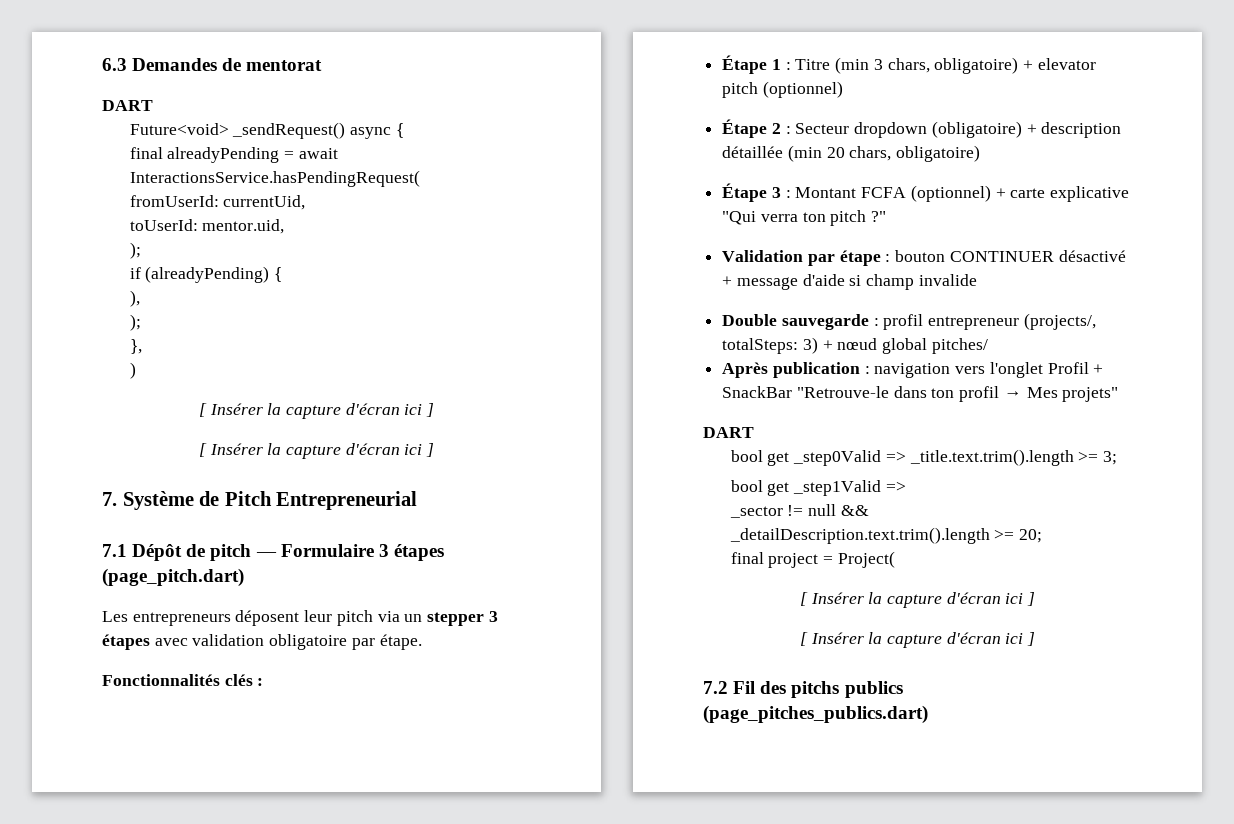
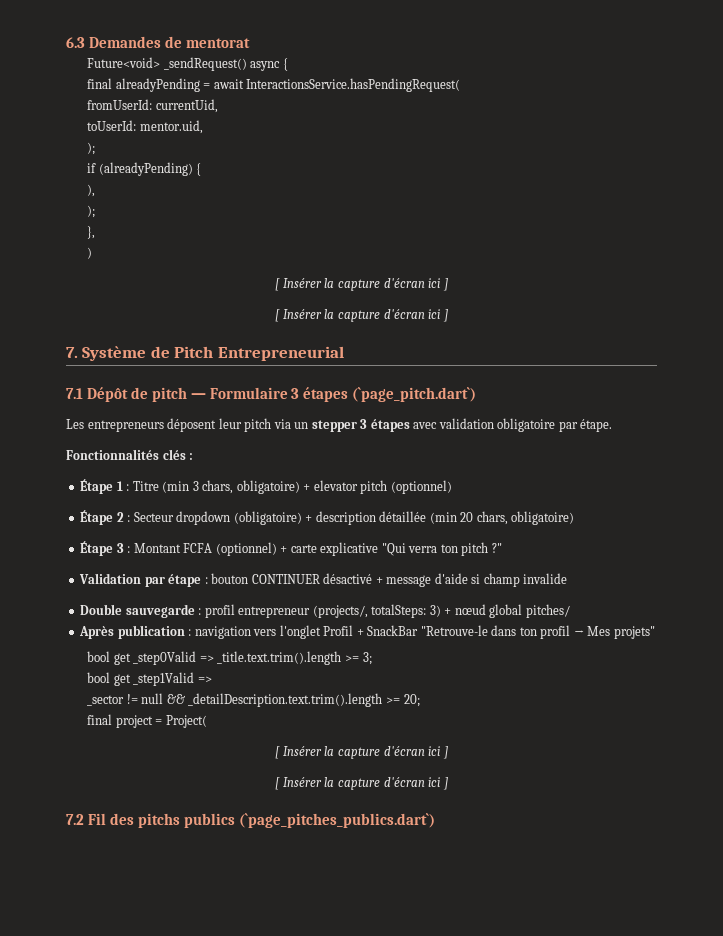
[102,100,153,111] // DART -> (250, 43) none
[102,568,244,587] (page_pitch.dart) -> [352,387,477,402] (`page_pitch.dart`)
[703,427,754,438] // DART -> (655, 632) none
[703,705,928,724] (page_pitches_publics.dart) -> [238,813,435,828] (`page_pitches_publics.dart`)

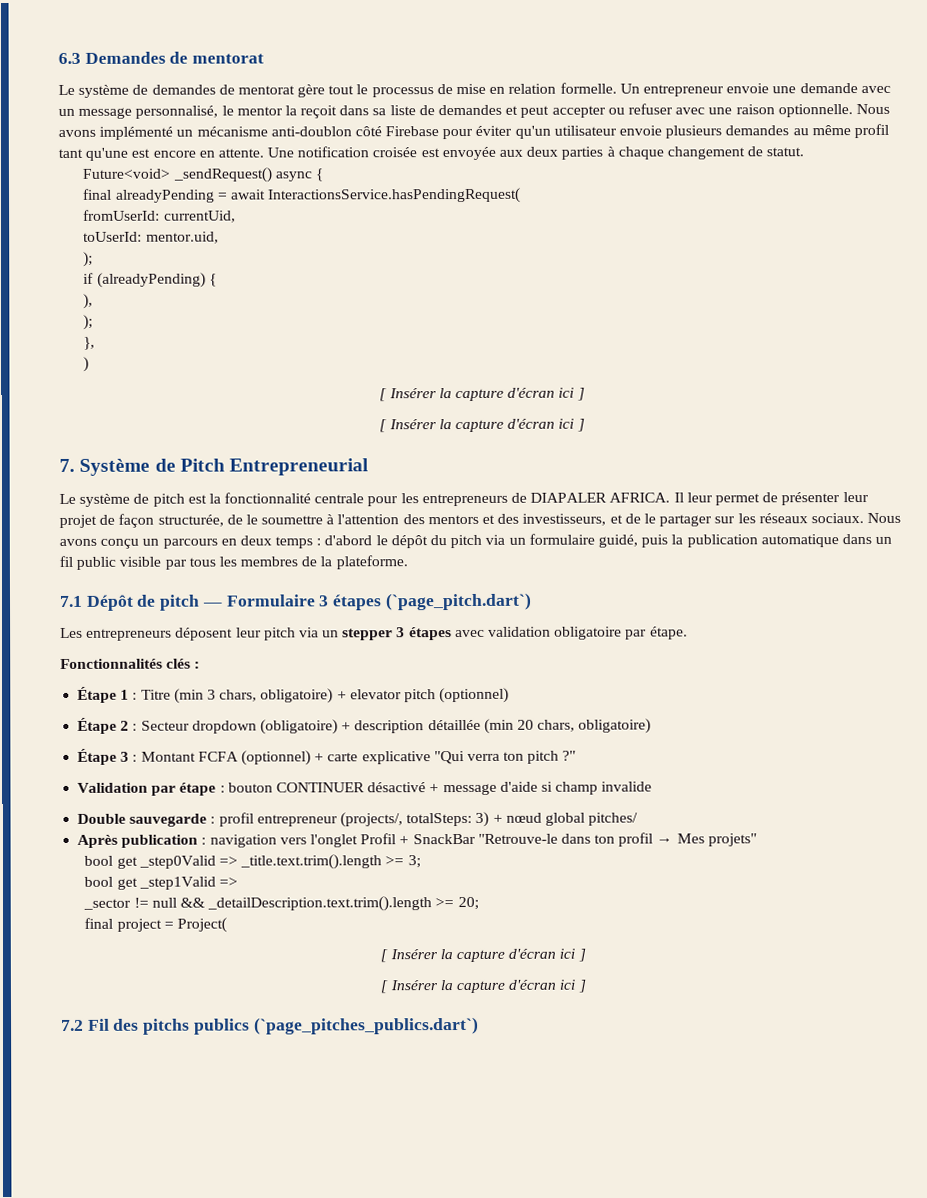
(250, 43) none -> [58,82,891,98] [58,103,890,119] [58,123,889,140] [58,146,805,161] // Le système de demandes de mentorat gère tout le processus de mise en relation formelle. Un entrepreneur envoie une demande avec un message personnalisé, le mentor la reçoit dans sa liste de demandes et peut accepter ou refuser avec une raison optionnelle. Nous avons implémenté un mécanisme anti-doublon côté Firebase pour éviter qu'un utilisateur envoie plusieurs demandes au même profil tant qu'une est encore en attente. Une notification croisée est envoyée aux deux parties à chaque changement de statut.
(344, 353) none -> [59,492,869,507] [59,512,902,528] [59,533,893,549] [59,555,408,570] // Le système de pitch est la fonctionnalité centrale pour les entrepreneurs de DIAPALER AFRICA. Il leur permet de présenter leur projet de façon structurée, de le soumettre à l'attention des mentors et des investisseurs, et de le partager sur les réseaux sociaux. Nous avons conçu un parcours en deux temps : d'abord le dépôt du pitch via un formulaire guidé, puis la publication automatique dans un fil public visible par tous les membres de la plateforme.

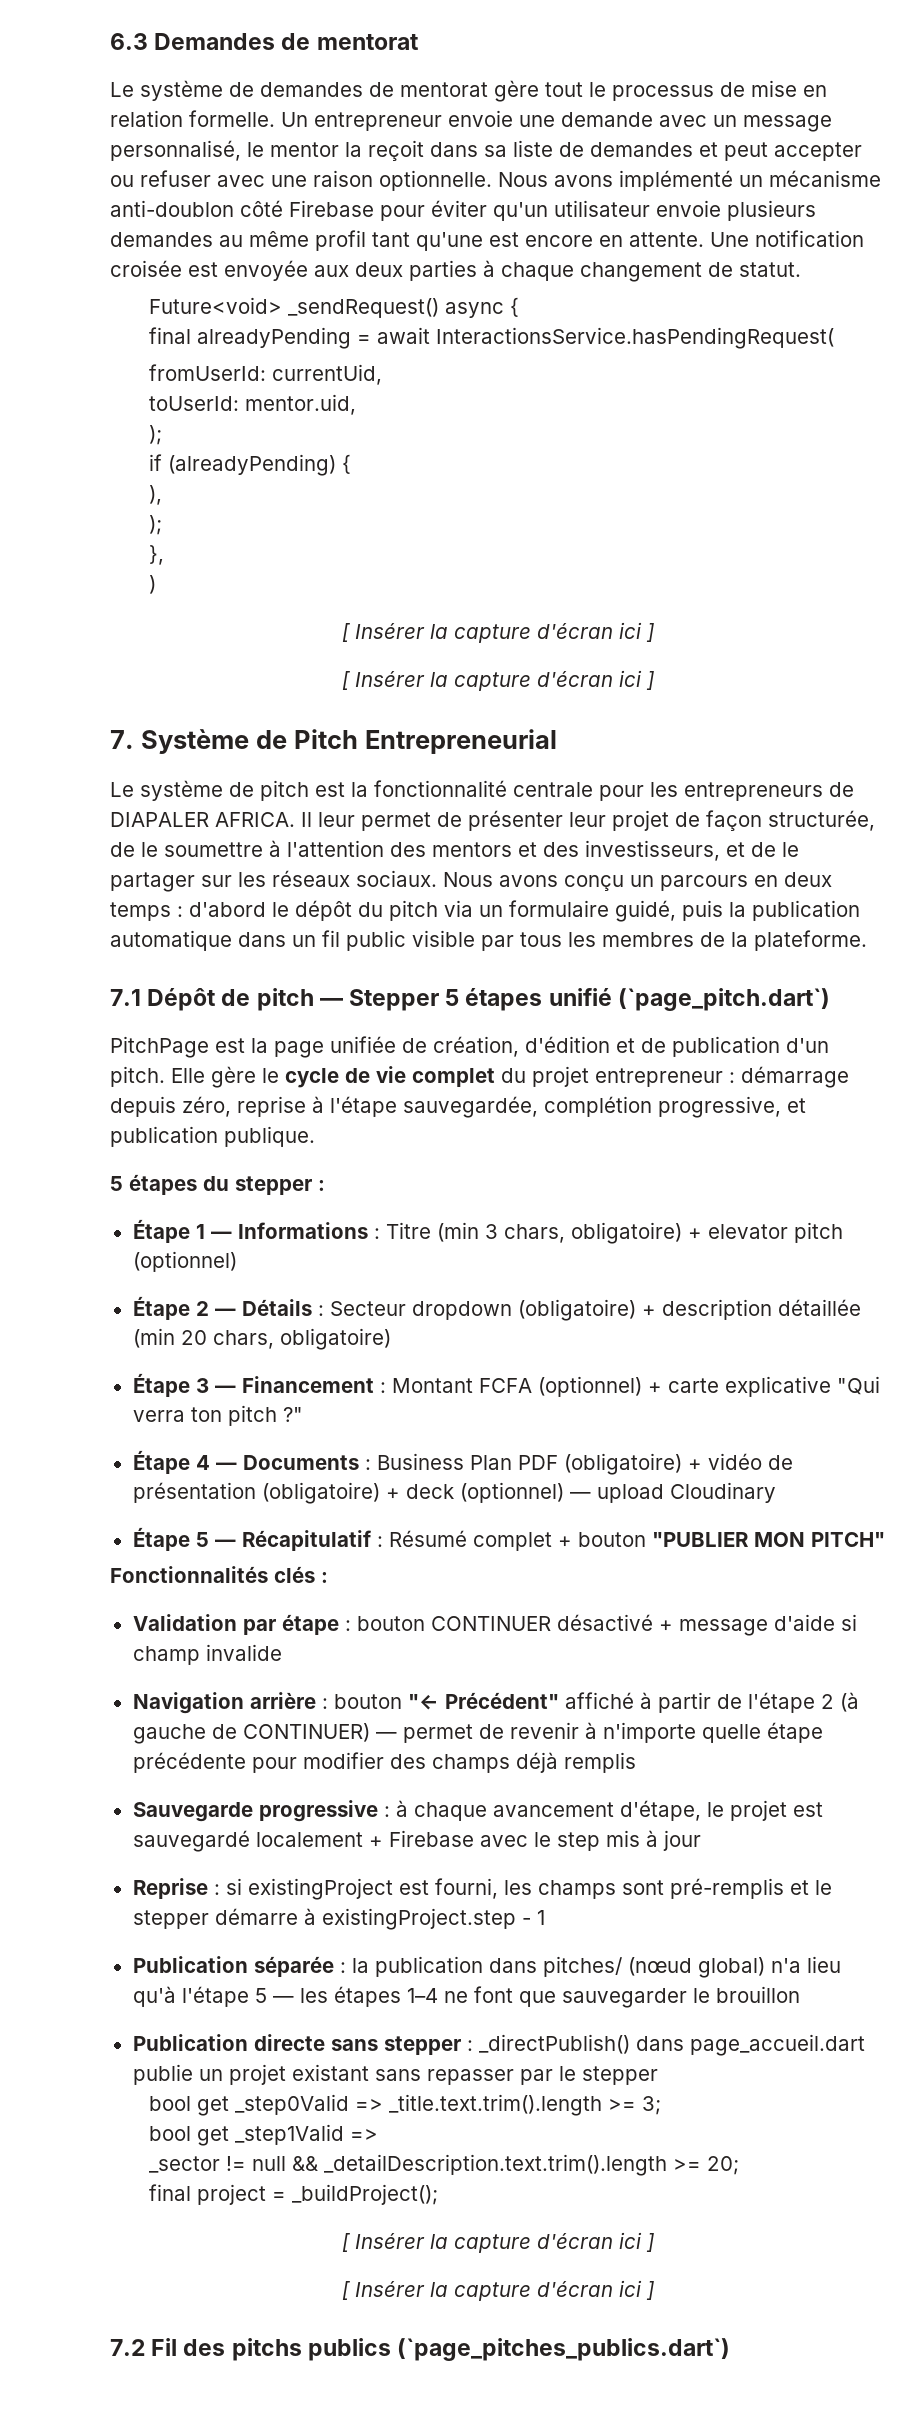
[225,592,532,611] [60,626,688,641] [60,658,192,669] Formulaire 3 étapes (`page_pitch.dart`) // Les entrepreneurs déposent leur pitch via un stepper 3 étapes avec validation obligatoire par étape. // Fonctionnalités clés -> [349,988,830,1011] [110,1036,829,1058] [110,1066,849,1088] [110,1096,806,1118] [110,1126,315,1147] [110,1174,312,1195] Stepper 5 étapes unifié (`page_pitch.dart`) // PitchPage est la page unifiée de création, d'édition et de publication d'un pitch. Elle gère le cycle de vie complet du projet entrepreneur : démarrage depuis zéro, reprise à l'étape sauvegardée, complétion progressive, et publication publique. // 5 étapes du stepper
(130, 694) none -> [210,1222,368,1239] — Informations
(130, 725) none -> [214,1299,312,1316] — Détails
(130, 756) none -> [214,1376,374,1393] — Financement
(577, 755) none -> [132,1450,793,1475] [132,1482,776,1504] [132,1527,885,1551] [110,1566,328,1583] // Étape 4 — Documents : Business Plan PDF (obligatoire) + vidéo de présentation (obligatoire) + deck (optionnel) — upload Cloudinary // Étape 5 — Récapitulatif : Résumé complet + bouton "PUBLIER MON PITCH" // Fonctionnalités clés :
[77,811,639,828] [77,832,757,848] Double sauvegarde : profil entrepreneur (projects/, totalSteps: 3) + nœud global pitches/ // Après publication : navigation vers l'onglet Profil + SnackBar "Retrouve-le dans ton profil → Mes projets" -> [132,1692,859,1714] [132,1722,823,1744] [132,1752,636,1773] [132,1800,823,1822] [132,1830,701,1852] [132,1878,832,1900] [132,1908,545,1930] [132,1956,841,1978] [132,1986,800,2008] [132,2034,865,2056] [132,2064,658,2085] Navigation arrière : bouton "← Précédent" affiché à partir de l'étape 2 (à gauche de CONTINUER) — permet de revenir à n'importe quelle étape précédente pour modifier des champs déjà remplis // Sauvegarde progressive : à chaque avancement d'étape, le projet est sauvegardé localement + Firebase avec le step mis à jour // Reprise : si existingProject est fourni, les champs sont pré-remplis et le stepper démarre à existingProject.step - 1 // Publication séparée : la publication dans pitches/ (nœud global) n'a lieu qu'à l'étape 5 — les étapes 1–4 ne font que sauvegarder le brouillon // Publication directe sans stepper : _directPublish() dans page_accueil.dart publie un projet existant sans repasser par le stepper
[177,917,228,933] Project( -> [291,2184,438,2205] _buildProject();

